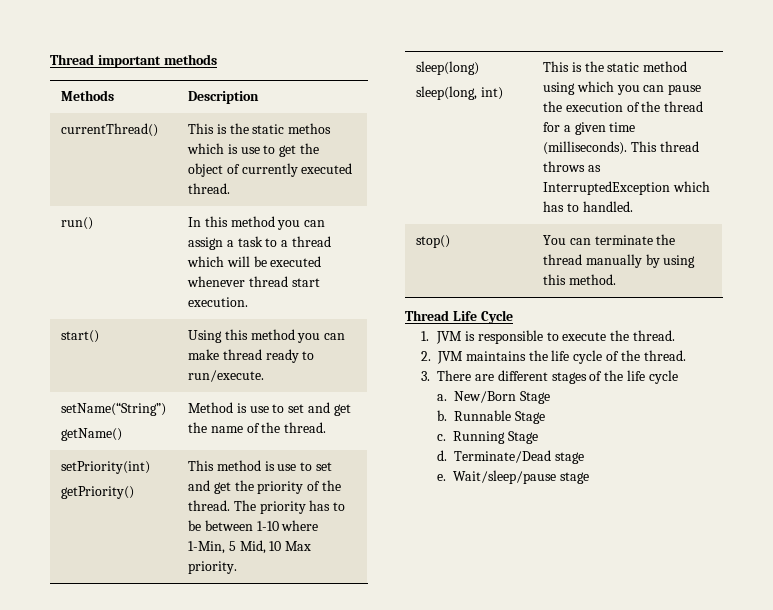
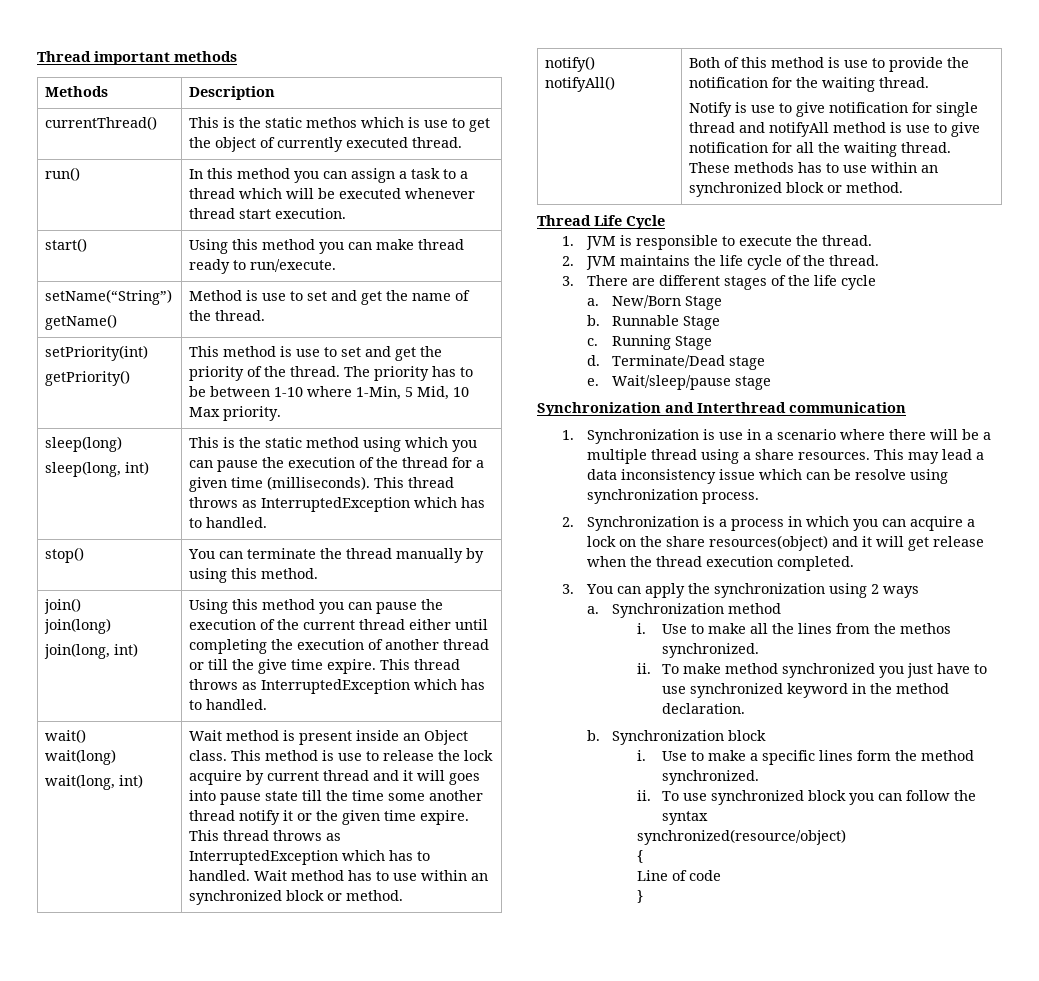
(616, 279) none -> [44,598,82,614] [44,618,112,634] [44,643,139,659] [189,599,444,614] [189,619,489,630] [189,639,490,654] [189,659,461,674] [189,679,486,694] [189,699,268,710] [45,729,87,743] [45,749,117,765] [45,774,144,790] [189,730,469,745] [189,750,494,761] [189,770,481,785] [189,790,484,805] [189,810,470,825] [189,830,342,841] [189,850,431,865] [189,870,489,881] [189,890,404,905] [545,56,596,72] [545,76,616,92] [689,57,970,72] [689,77,930,92] [689,102,979,117] [689,122,981,137] [689,142,952,157] [689,162,939,173] [689,182,904,197] // join() // join(long) // join(long, int) | Using this method you can pause the execution of the current thread either until completing the execution of another thread or till the give time expire. This thread throws as InterruptedException which has to handled. // wait() // wait(long) // wait(long, int) | Wait method is present inside an Object class. This method is use to release the lock acquire by current thread and it will goes into pause state till the time some another thread notify it or the given time expire. This thread throws as InterruptedException which has to handled. Wait method has to use within an synchronized block or method. // notify() // notifyAll() | Both of this method is use to provide the notification for the waiting thread. // Notify is use to give notification for single thread and notifyAll method is use to give notification for all the waiting thread. These methods has to use within an synchronized block or method.
(590, 478) none -> [537,402,906,416] [561,429,991,444] [586,449,984,464] [586,469,948,484] [586,489,759,504] [561,516,975,531] [586,535,984,551] [586,556,854,571] [561,583,919,598] [586,603,781,618] [636,623,951,634] [661,643,759,658] [636,663,987,678] [661,683,949,698] [661,703,745,714] [586,730,766,745] [636,750,974,765] [661,770,759,785] [636,790,976,805] [661,811,708,825] [636,829,846,845] [636,850,643,863] [636,870,721,881] [636,890,643,903] // Synchronization and Interthread communication // 1. Synchronization is use in a scenario where there will be a multiple thread using a share resources. This may lead a data inconsistency issue which can be resolve using synchronization process. // 2. Synchronization is a process in which you can acquire a lock on the share resources(object) and it will get release when the thread execution completed. // 3. You can apply the synchronization using 2 ways // a. Synchronization method // i. Use to make all the lines from the methos synchronized. // ii. To make method synchronized you just have to use synchronized keyword in the method declaration. // b. Synchronization block // i. Use to make a specific lines form the method synchronized. // ii. To use synchronized block you can follow the syntax // synchronized(resource/object) // { // Line of code // }

